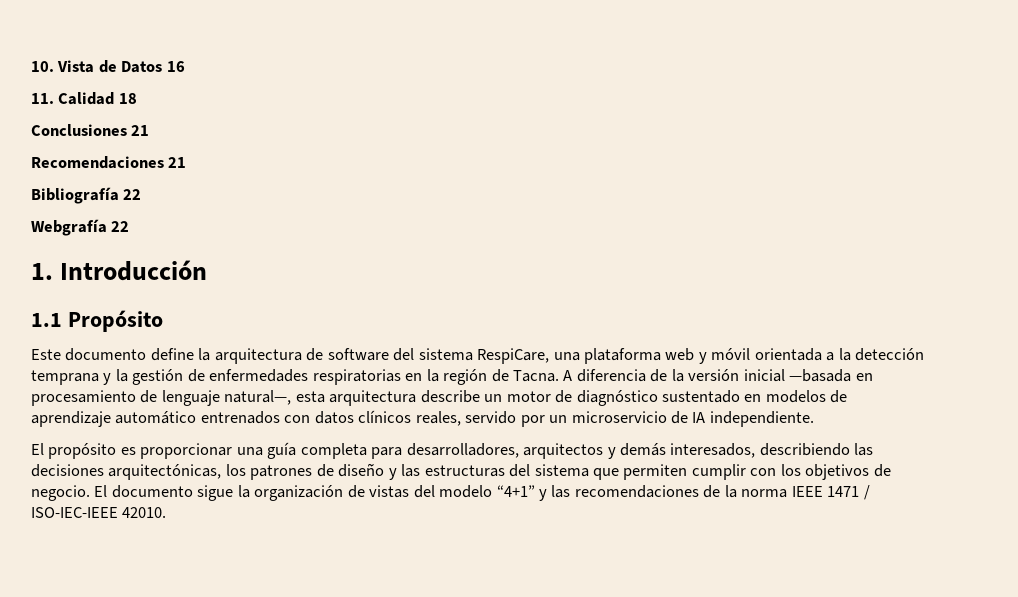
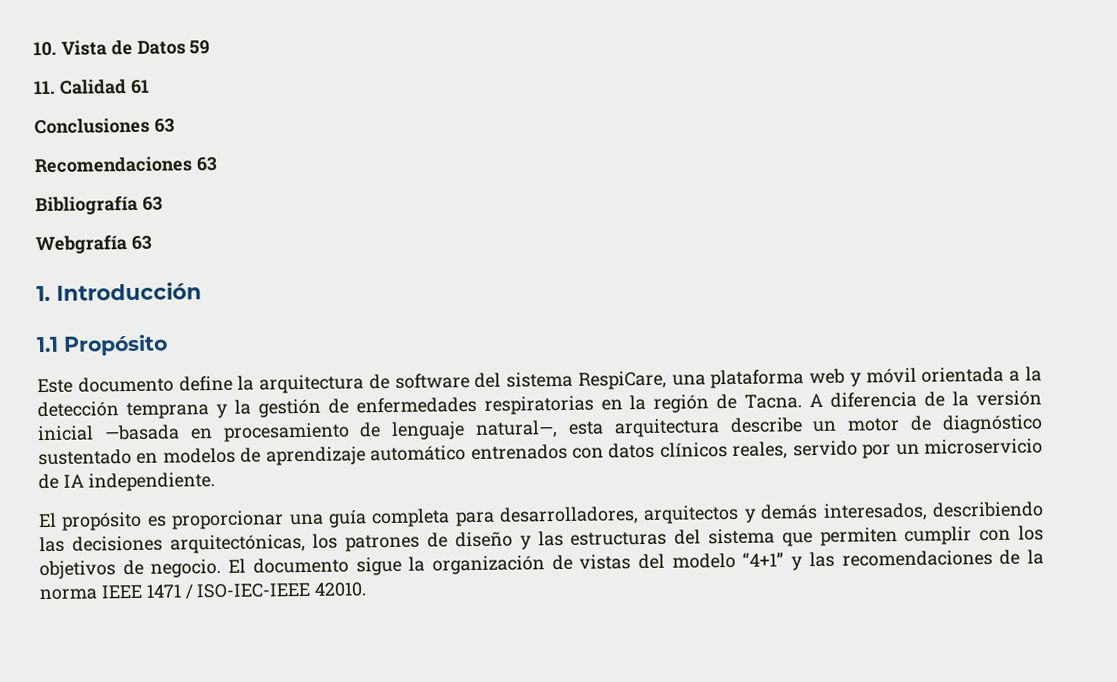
[166,61,185,72] 16 -> [189,40,211,55] 59
[118,93,137,104] 18 -> [129,79,150,94] 61
[131,125,150,136] 21 -> [153,118,175,133] 63
[168,157,187,168] 21 -> [195,156,217,172] 63
[123,189,142,200] 22 -> [141,196,163,211] 63
[111,221,130,232] 22 -> [130,235,152,250] 63

